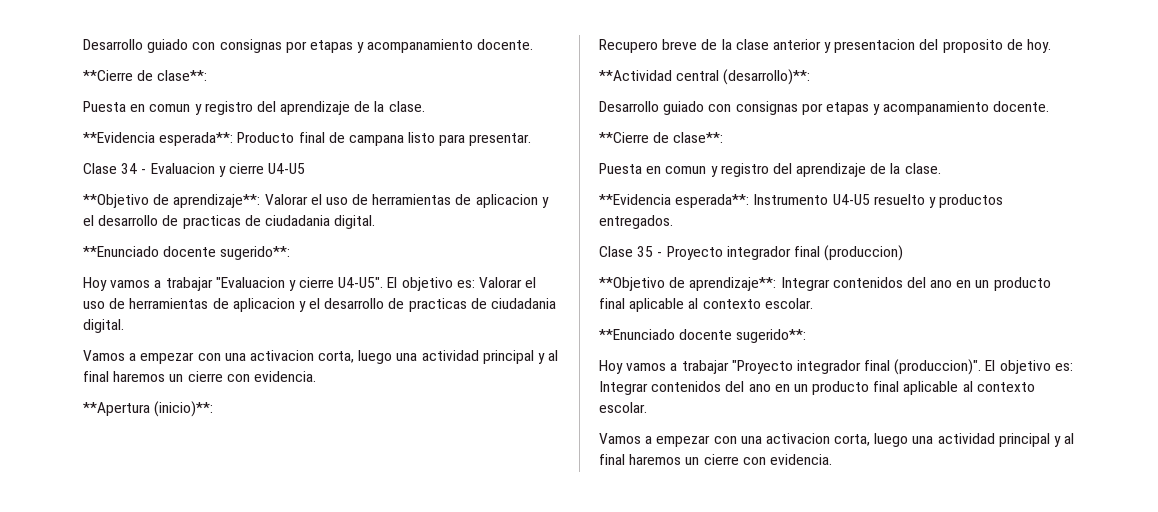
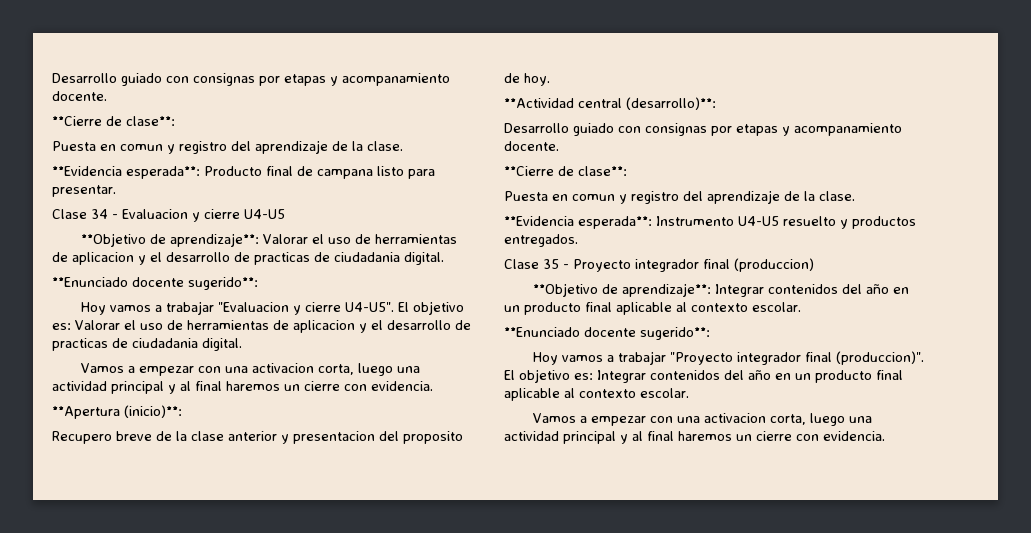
[930,280,953,288] ano -> [866,284,890,294] año
[748,384,771,392] ano -> [748,370,771,380] año

